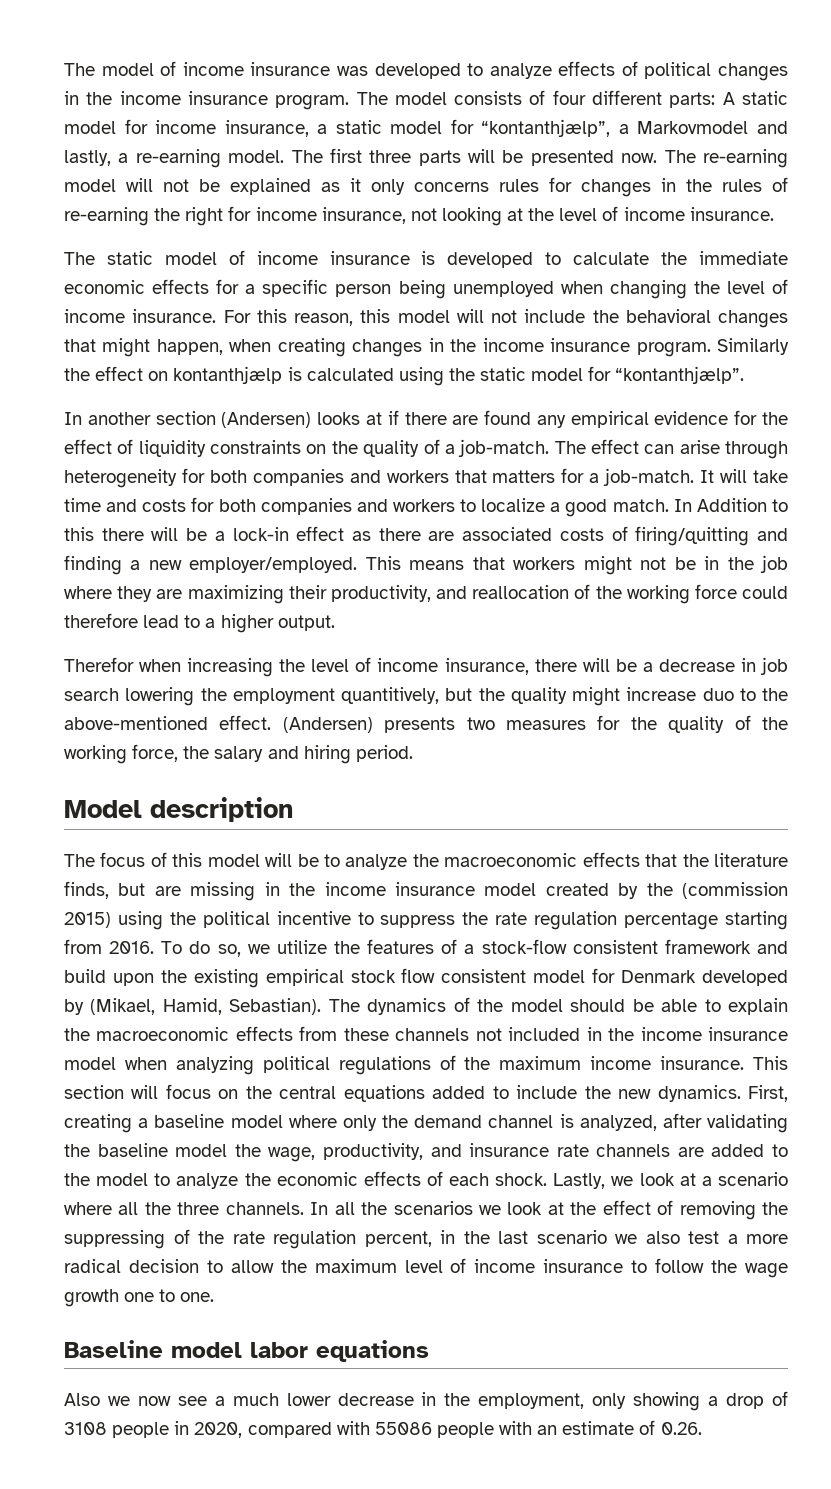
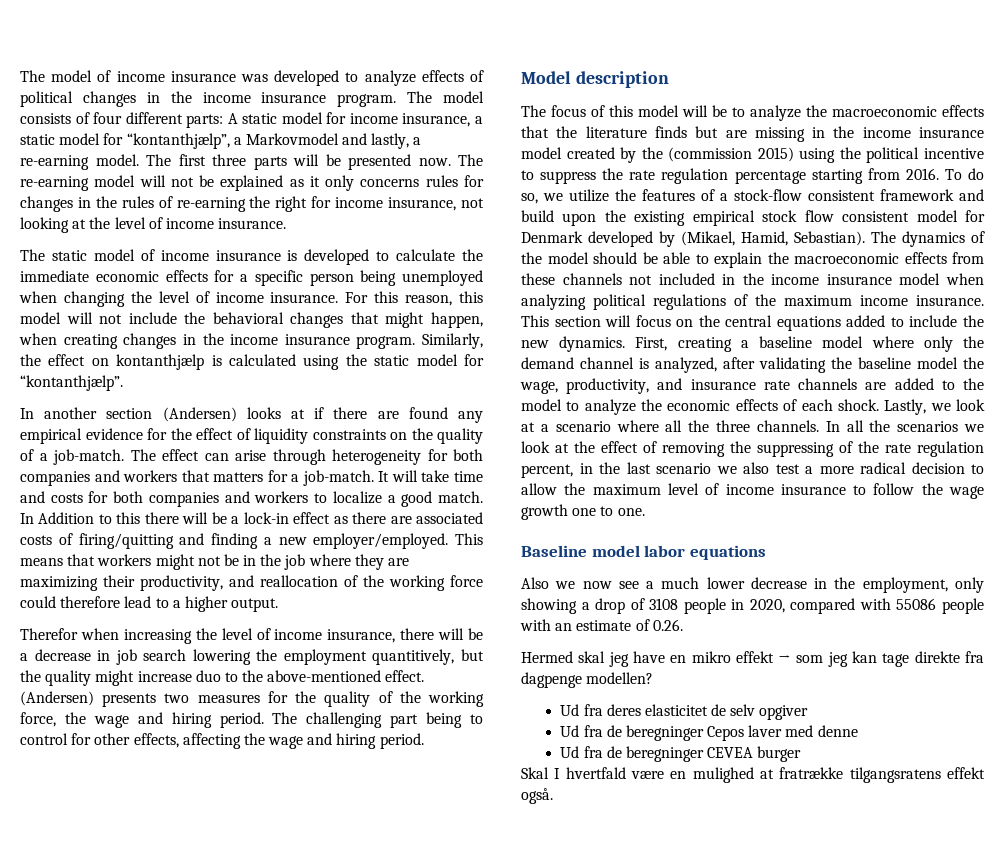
[717,338,789,355] Similarly -> [422,333,483,349] Similarly,
[214,746,264,762] salary -> [93,712,483,728] [20,733,304,749] wage and hiring period. The challenging part being to control for other effects, affecting the wage
[64,881,109,899] finds, -> [654,126,687,138] finds
(702, 1428) none -> [521,651,984,667] [521,672,654,688] [560,704,809,720] [560,725,858,741] [560,746,802,762] [521,767,985,783] [521,788,553,804] // Hermed skal jeg have en mikro effekt → som jeg kan tage direkte fra dagpenge modellen? // Ud fra deres elasticitet de selv opgiver // Ud fra de beregninger Cepos laver med denne // Ud fra de beregninger CEVEA burger // Skal I hvertfald være en mulighed at fratrække tilgangsratens effekt også.

